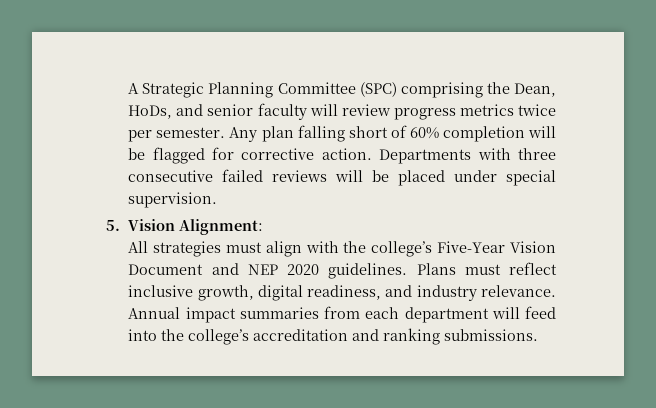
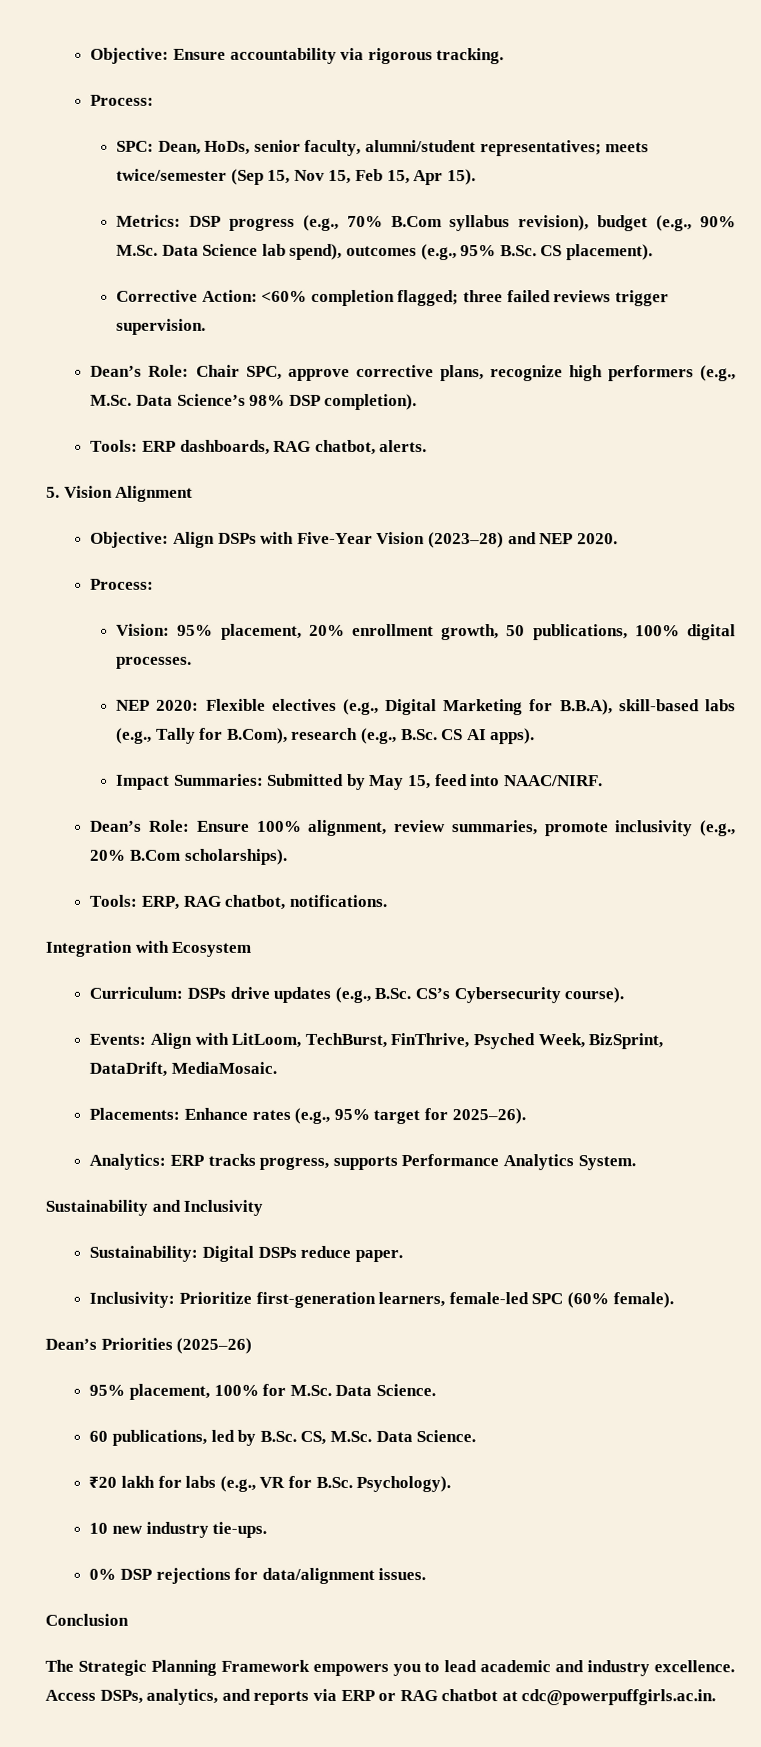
[128,82,556,98] [128,103,556,120] [128,125,556,142] [128,147,556,164] [128,169,557,186] [128,192,218,208] [105,219,264,235] [128,241,556,257] [128,262,557,279] [128,285,556,301] [128,306,556,323] [128,328,539,345] A Strategic Planning Committee (SPC) comprising the Dean, HoDs, and senior faculty will review progress metrics twice per semester. Any plan falling short of 60% completion will be flagged for corrective action. Departments with three consecutive failed reviews will be placed under special supervision. // 5. Vision Alignment: // All strategies must align with the college’s Five-Year Vision Document and NEP 2020 guidelines. Plans must reflect inclusive growth, digital readiness, and industry relevance. Annual impact summaries from each department will feed into the college’s accreditation and ranking submissions. -> [90,47,505,65] [90,94,155,106] [116,139,650,157] [116,168,476,186] [116,214,736,232] [116,243,654,261] [116,289,669,307] [116,318,207,335] [90,364,736,382] [90,393,418,411] [90,439,428,455] [46,485,194,502] [90,531,618,549] [90,578,155,590] [116,623,736,641] [116,656,193,669] [116,698,737,716] [116,727,536,745] [116,773,603,791] [90,819,736,837] [90,848,288,865] [89,894,387,910] [45,940,252,957] [89,986,625,1004] [89,1032,664,1050] [89,1061,278,1077] [89,1107,526,1125] [89,1153,636,1171] [45,1199,264,1216] [89,1245,403,1263] [89,1291,674,1309] [45,1337,253,1354] [89,1383,436,1400] [89,1429,477,1446] [89,1475,452,1493] [89,1521,268,1538] [89,1567,427,1584] [45,1613,129,1626] [45,1659,736,1677] [45,1688,717,1706] Objective: Ensure accountability via rigorous tracking. // Process: // SPC: Dean, HoDs, senior faculty, alumni/student representatives; meets twice/semester (Sep 15, Nov 15, Feb 15, Apr 15). // Metrics: DSP progress (e.g., 70% B.Com syllabus revision), budget (e.g., 90% M.Sc. Data Science lab spend), outcomes (e.g., 95% B.Sc. CS placement). // Corrective Action: <60% completion flagged; three failed reviews trigger supervision. // Dean’s Role: Chair SPC, approve corrective plans, recognize high performers (e.g., M.Sc. Data Science’s 98% DSP completion). // Tools: ERP dashboards, RAG chatbot, alerts. // 5. Vision Alignment // Objective: Align DSPs with Five-Year Vision (2023–28) and NEP 2020. // Process: // Vision: 95% placement, 20% enrollment growth, 50 publications, 100% digital processes. // NEP 2020: Flexible electives (e.g., Digital Marketing for B.B.A), skill-based labs (e.g., Tally for B.Com), research (e.g., B.Sc. CS AI apps). // Impact Summaries: Submitted by May 15, feed into NAAC/NIRF. // Dean’s Role: Ensure 100% alignment, review summaries, promote inclusivity (e.g., 20% B.Com scholarships). // Tools: ERP, RAG chatbot, notifications. // Integration with Ecosystem // Curriculum: DSPs drive updates (e.g., B.Sc. CS’s Cybersecurity course). // Events: Align with LitLoom, TechBurst, FinThrive, Psyched Week, BizSprint, DataDrift, MediaMosaic. // Placements: Enhance rates (e.g., 95% target for 2025–26). // Analytics: ERP tracks progress, supports Performance Analytics System. // Sustainability and Inclusivity // Sustainability: Digital DSPs reduce paper. // Inclusivity: Prioritize first-generation learners, female-led SPC (60% female). // Dean’s Priorities (2025–26) // 95% placement, 100% for M.Sc. Data Science. // 60 publications, led by B.Sc. CS, M.Sc. Data Science. // ₹20 lakh for labs (e.g., VR for B.Sc. Psychology). // 10 new industry tie-ups. // 0% DSP rejections for data/alignment issues. // Conclusion // The Strategic Planning Framework empowers you to lead academic and industry excellence. Access DSPs, analytics, and reports via ERP or RAG chatbot at cdc@powerpuffgirls.ac.in.

